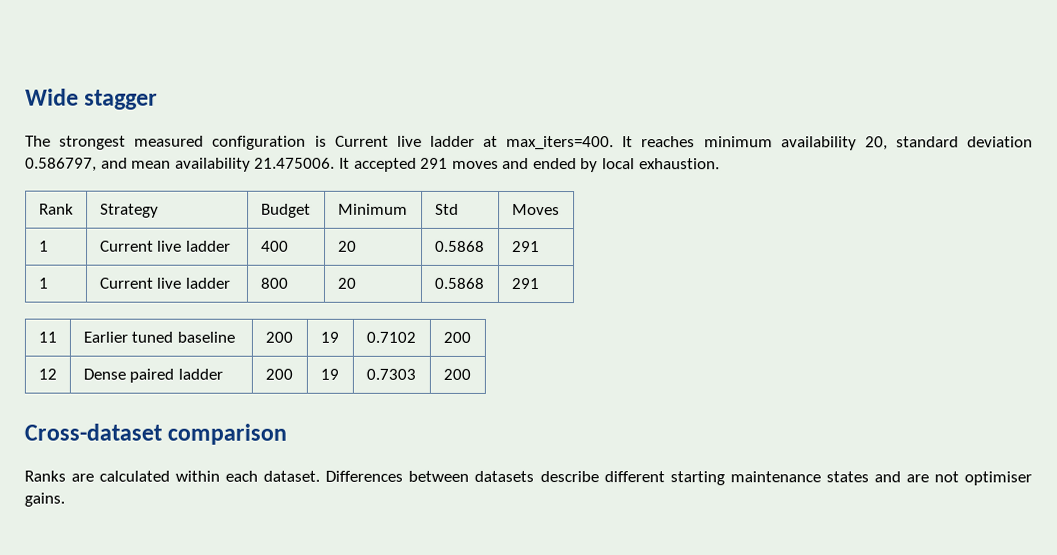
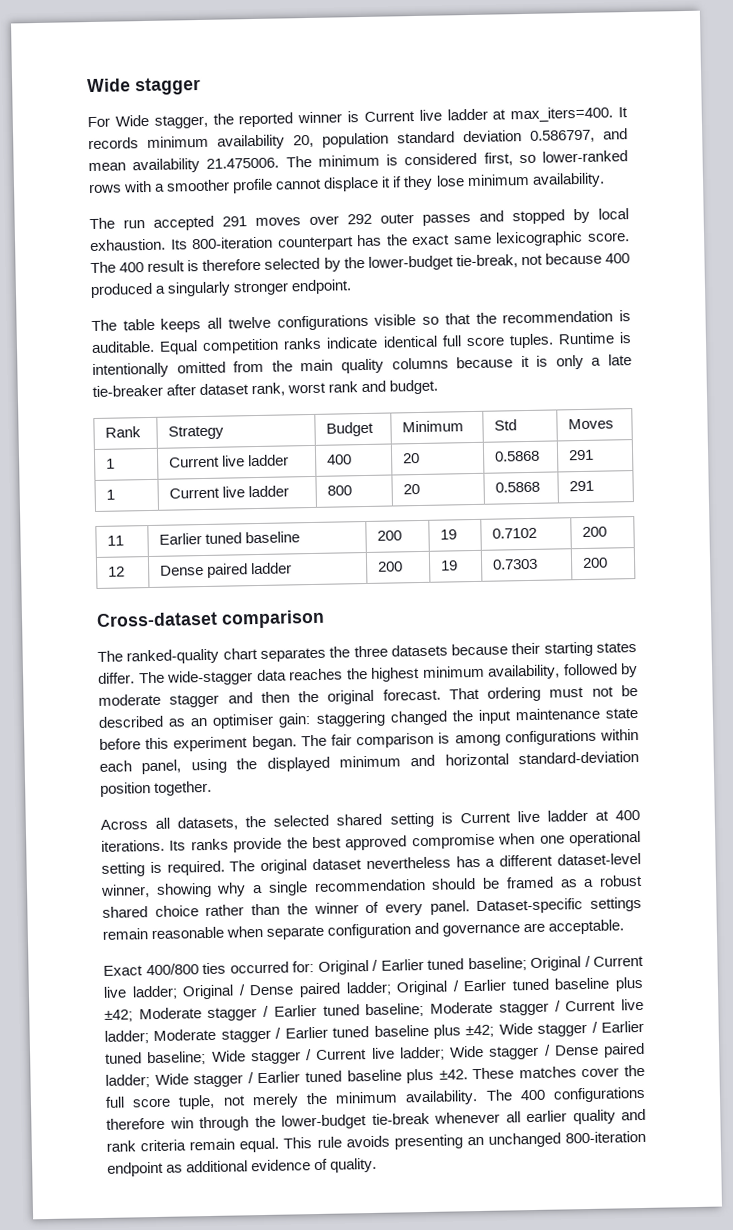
[25,135,307,150] The strongest measured configuration -> [87,111,343,129] For Wide stagger, the reported winner
[641,136,696,148] reaches -> [88,137,139,150] records
(888, 143) none -> [322,132,389,148] population
[338,157,720,173] It accepted 291 moves and ended by local exhaustion. -> [285,150,628,168] [88,172,605,194] [89,208,629,231] [90,230,630,252] [90,252,630,274] [90,279,353,299] [91,310,632,333] [91,332,633,355] [92,354,632,379] [92,379,439,398] The minimum is considered first, so lower-ranked rows with a smoother profile cannot displace it if they lose minimum availability. // The run accepted 291 moves over 292 outer passes and stopped by local exhaustion. Its 800-iteration counterpart has the exact same lexicographic score. The 400 result is therefore selected by the lower-budget tie-break, not because 400 produced a singularly stronger endpoint. // The table keeps all twelve configurations visible so that the recommendation is auditable. Equal competition ranks indicate identical full score tuples. Runtime is intentionally omitted from the main quality columns because it is only a late tie-breaker after dataset rank, worst rank and budget.
[24,470,1032,486] [24,492,65,507] Ranks are calculated within each dataset. Differences between datasets describe different starting maintenance states and are not optimiser gains. -> [97,641,637,665] [98,663,638,686] [98,685,638,708] [98,707,639,729] [99,728,639,752] [99,750,639,775] [100,780,213,797] [100,809,640,831] [101,830,641,853] [101,852,641,877] [100,874,644,898] [102,896,642,918] [102,919,625,940] [103,955,644,976] [103,976,644,1000] [104,998,645,1022] [104,1020,644,1044] [105,1042,645,1066] [105,1064,645,1088] [105,1086,646,1110] [106,1108,646,1132] [106,1130,646,1153] [107,1157,378,1177] The ranked-quality chart separates the three datasets because their starting states differ. The wide-stagger data reaches the highest minimum availability, followed by moderate stagger and then the original forecast. That ordering must not be described as an optimiser gain: staggering changed the input maintenance state before this experiment began. The fair comparison is among configurations within each panel, using the displayed minimum and horizontal standard-deviation position together. // Across all datasets, the selected shared setting is Current live ladder at 400 iterations. Its ranks provide the best approved compromise when one operational setting is required. The original dataset nevertheless has a different dataset-level winner, showing why a single recommendation should be framed as a robust shared choice rather than the winner of every panel. Dataset-specific settings remain reasonable when separate configuration and governance are acceptable. // Exact 400/800 ties occurred for: Original / Earlier tuned baseline; Original / Current live ladder; Original / Dense paired ladder; Original / Earlier tuned baseline plus ±42; Moderate stagger / Earlier tuned baseline; Moderate stagger / Current live ladder; Moderate stagger / Earlier tuned baseline plus ±42; Wide stagger / Earlier tuned baseline; Wide stagger / Current live ladder; Wide stagger / Dense paired ladder; Wide stagger / Earlier tuned baseline plus ±42. These matches cover the full score tuple, not merely the minimum availability. The 400 configurations therefore win through the lower-budget tie-break whenever all earlier quality and rank criteria remain equal. This rule avoids presenting an unchanged 800-iteration endpoint as additional evidence of quality.

